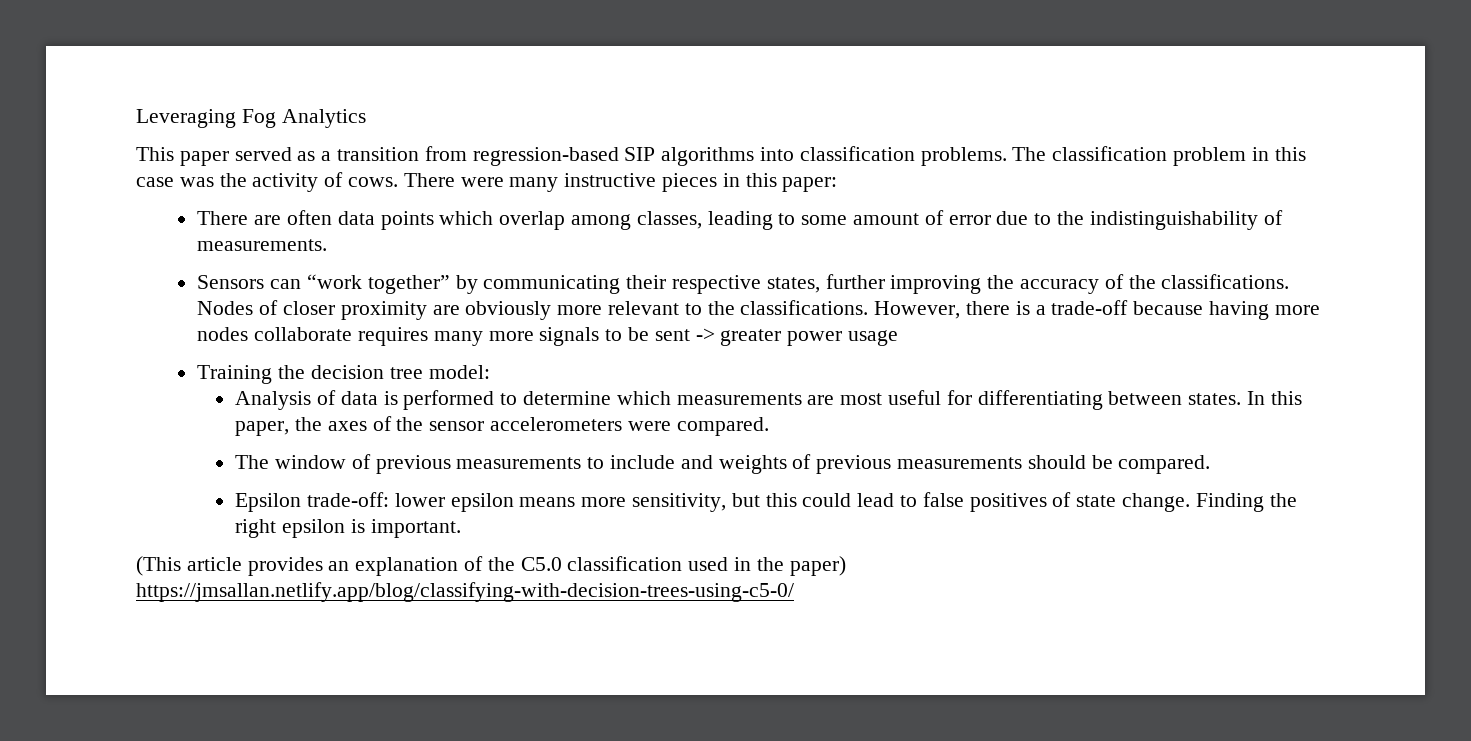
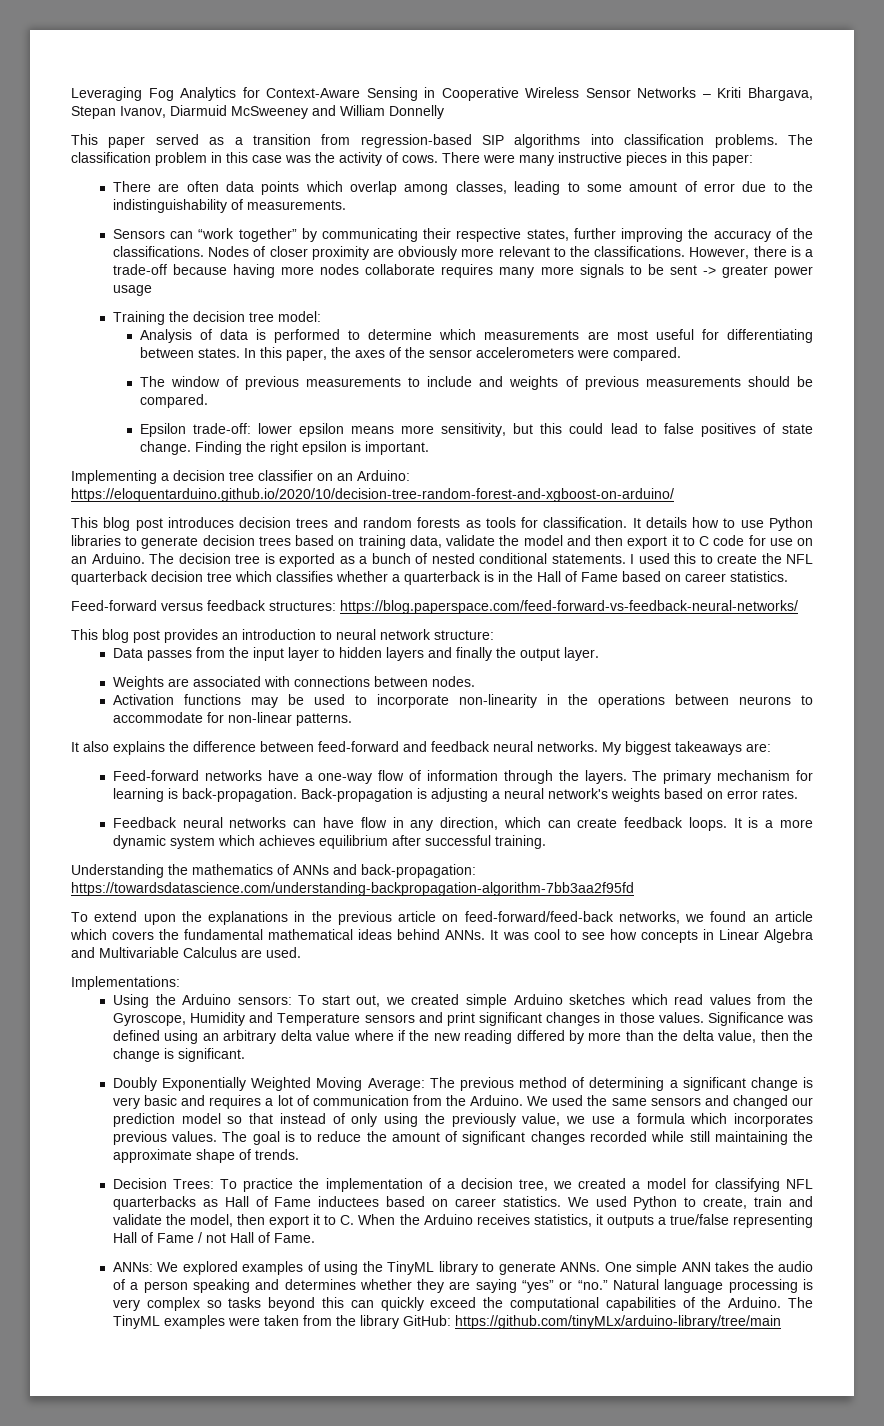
(366, 118) none -> [242,87,814,101] [71,105,444,119] for Context-Aware Sensing in Cooperative Wireless Sensor Networks – Kriti Bhargava, Stepan Ivanov, Diarmuid McSweeney and William Donnelly
[136,556,846,576] [136,582,794,602] (This article provides an explanation of the C5.0 classification used in the paper) https://jmsallan.netlify.app/blog/classifying-with-decision-trees-using-c5-0/ -> [71,470,410,484] [71,488,674,502] [71,517,814,531] [71,535,813,549] [71,553,813,567] [71,571,788,585] [71,600,798,614] [71,629,494,643] [112,647,599,661] [112,676,475,690] [112,694,814,708] [112,712,352,726] [71,741,771,755] [112,770,813,784] [112,788,798,802] [112,817,814,831] [112,835,546,849] [71,864,476,878] [71,882,634,896] [71,911,813,925] [70,929,813,943] [71,947,301,958] [71,976,180,990] [112,994,813,1008] [112,1012,813,1026] [112,1030,814,1044] [112,1048,245,1062] [112,1077,813,1091] [112,1095,813,1109] [112,1113,813,1127] [112,1131,813,1145] [112,1149,299,1163] [112,1178,813,1192] [112,1196,813,1210] [112,1214,814,1228] [112,1232,315,1243] [112,1261,813,1275] [112,1279,813,1293] [112,1297,814,1311] [112,1315,781,1329] Implementing a decision tree classifier on an Arduino: https://eloquentarduino.github.io/2020/10/decision-tree-random-forest-and-xgboost-on-arduino/ // This blog post introduces decision trees and random forests as tools for classification. It details how to use Python libraries to generate decision trees based on training data, validate the model and then export it to C code for use on an Arduino. The decision tree is exported as a bunch of nested conditional statements. I used this to create the NFL quarterback decision tree which classifies whether a quarterback is in the Hall of Fame based on career statistics. // Feed-forward versus feedback structures: https://blog.paperspace.com/feed-forward-vs-feedback-neural-networks/ // This blog post provides an introduction to neural network structure: // Data passes from the input layer to hidden layers and finally the output layer. // Weights are associated with connections between nodes. // Activation functions may be used to incorporate non-linearity in the operations between neurons to accommodate for non-linear patterns. // It also explains the difference between feed-forward and feedback neural networks. My biggest takeaways are: // Feed-forward networks have a one-way flow of information through the layers. The primary mechanism for learning is back-propagation. Back-propagation is adjusting a neural network's weights based on error rates. // Feedback neural networks can have flow in any direction, which can create feedback loops. It is a more dynamic system which achieves equilibrium after successful training. // Understanding the mathematics of ANNs and back-propagation: https://towardsdatascience.com/understanding-backpropagation-algorithm-7bb3aa2f95fd // To extend upon the explanations in the previous article on feed-forward/feed-back networks, we found an article which covers the fundamental mathematical ideas behind ANNs. It was cool to see how concepts in Linear Algebra and Multivariable Calculus are used. // Implementations: // Using the Arduino sensors: To start out, we created simple Arduino sketches which read values from the Gyroscope, Humidity and Temperature sensors and print significant changes in those values. Significance was defined using an arbitrary delta value where if the new reading differed by more than the delta value, then the change is significant. // Doubly Exponentially Weighted Moving Average: The previous method of determining a significant change is very basic and requires a lot of communication from the Arduino. We used the same sensors and changed our prediction model so that instead of only using the previously value, we use a formula which incorporates previous values. The goal is to reduce the amount of significant changes recorded while still maintaining the approximate shape of trends. // Decision Trees: To practice the implementation of a decision tree, we created a model for classifying NFL quarterbacks as Hall of Fame inductees based on career statistics. We used Python to create, train and validate the model, then export it to C. When the Arduino receives statistics, it outputs a true/false representing Hall of Fame / not Hall of Fame. // ANNs: We explored examples of using the TinyML library to generate ANNs. One simple ANN takes the audio of a person speaking and determines whether they are saying “yes” or “no.” Natural language processing is very complex so tasks beyond this can quickly exceed the computational capabilities of the Arduino. The TinyML examples were taken from the library GitHub: https://github.com/tinyMLx/arduino-library/tree/main

